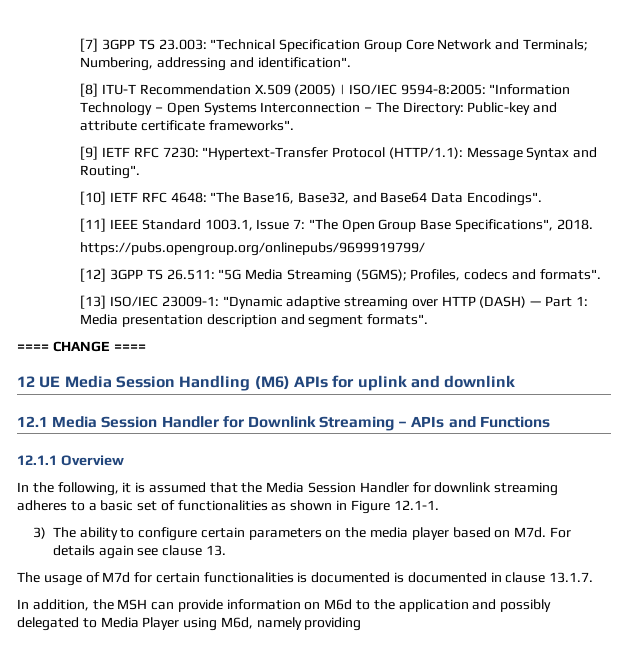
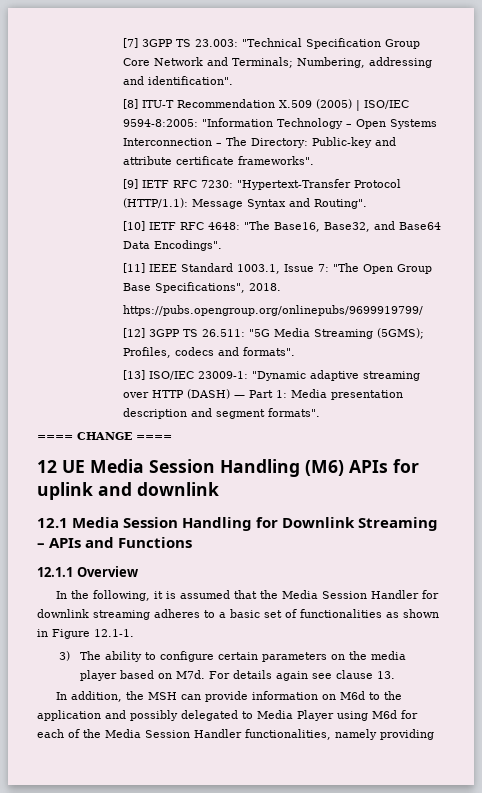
[161,416,219,428] Handler -> [182,517,253,531] Handling
[17,572,594,586] // The usage of M7d for certain functionalities is documented is documented in clause 13.1.7. -> (396, 675) none
[220,617,253,629] M6d, -> [372,710,418,719] [37,729,331,740] M6d for each of the Media Session Handler functionalities,

